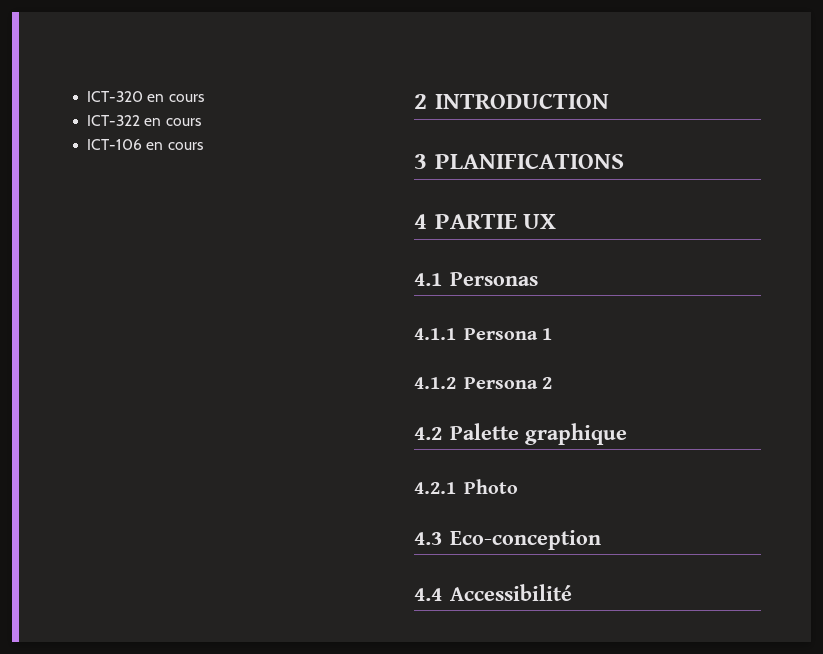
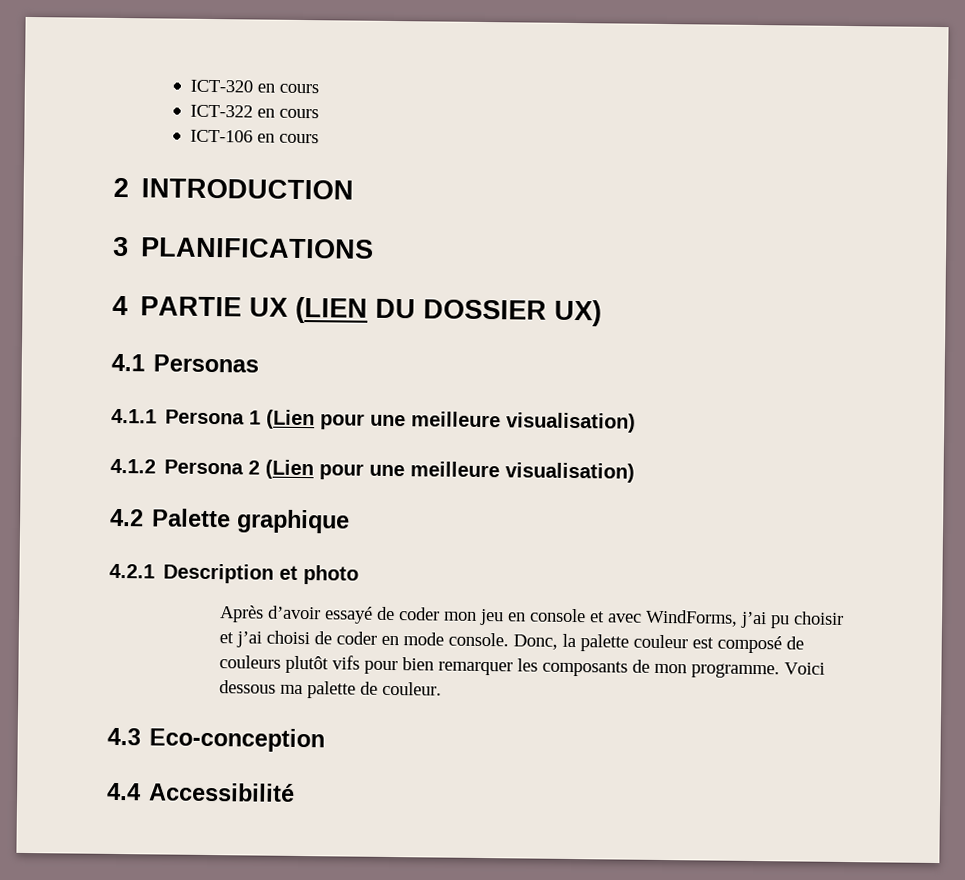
(557, 221) none -> [294,296,602,327] (LIEN DU DOSSIER UX)
[414,377,553,389] [414,423,627,445] [414,479,518,494] // 4.1.2 Persona 2 // 4.2 Palette graphique // 4.2.1 Photo -> [266,409,637,433] [110,458,636,483] [110,508,351,534] [109,563,360,585] [218,605,844,629] [218,630,804,654] [218,655,825,679] [218,680,442,699] (Lien pour une meilleure visualisation) // 4.1.2 Persona 2 (Lien pour une meilleure visualisation) // 4.2 Palette graphique // 4.2.1 Description et photo // Après d’avoir essayé de coder mon jeu en console et avec WindForms, j’ai pu choisir et j’ai choisi de coder en mode console. Donc, la palette couleur est composé de couleurs plutôt vifs pour bien remarquer les composants de mon programme. Voici dessous ma palette de couleur.

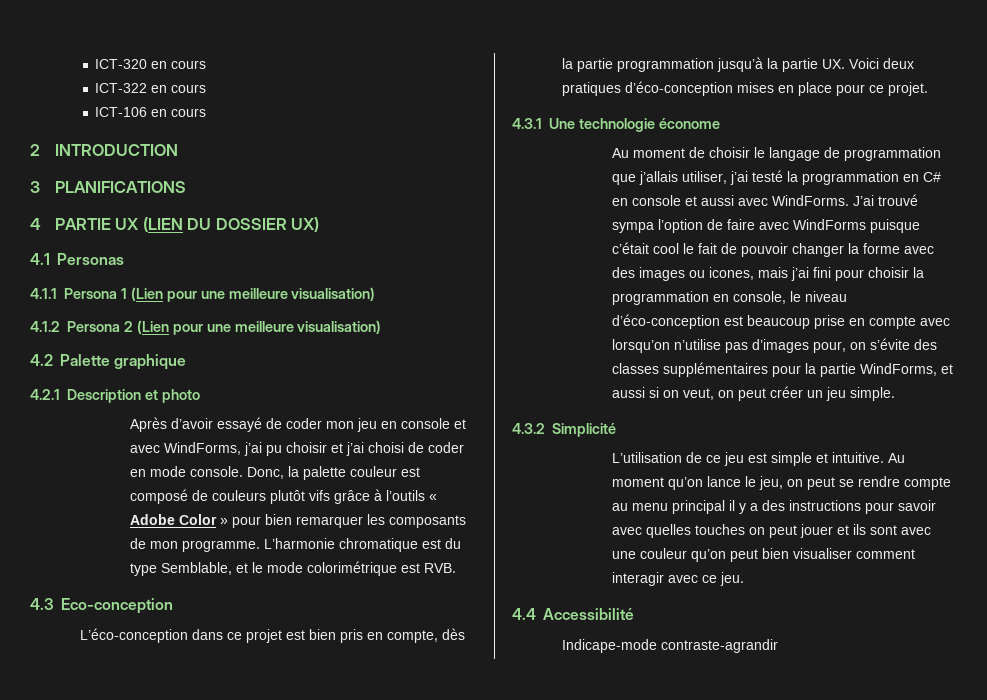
(360, 662) none -> [333,489,437,504] [129,514,228,525] grâce à l’outils « Adobe Color »
[783,662,825,675] [218,680,442,699] [107,727,326,753] Voici dessous ma palette de couleur. // 4.3 Eco-conception -> [263,538,461,552] [129,561,456,576] [30,598,173,614] [79,628,465,643] [561,57,914,72] [561,81,928,96] [512,118,720,132] [611,147,941,161] [611,170,941,185] [611,194,918,206] [611,219,920,233] [611,242,934,257] [611,267,924,281] [611,291,847,305] [611,314,950,329] [611,338,937,353] [611,362,953,377] [611,386,895,401] [512,423,616,437] [611,452,905,466] [611,476,951,490] [611,500,936,514] [611,524,931,538] [611,548,915,562] [611,572,744,586] L’harmonie chromatique est du type Semblable, et le mode colorimétrique est RVB. // 4.3 Eco-conception // L’éco-conception dans ce projet est bien pris en compte, dès la partie programmation jusqu’à la partie UX. Voici deux pratiques d’éco-conception mises en place pour ce projet. // 4.3.1 Une technologie économe // Au moment de choisir le langage de programmation que j’allais utiliser, j’ai testé la programmation en C# en console et aussi avec WindForms. J’ai trouvé sympa l’option de faire avec WindForms puisque c’était cool le fait de pouvoir changer la forme avec des images ou icones, mais j’ai fini pour choisir la programmation en console, le niveau d’éco-conception est beaucoup prise en compte avec lorsqu’on n’utilise pas d’images pour, on s’évite des classes supplémentaires pour la partie WindForms, et aussi si on veut, on peut créer un jeu simple. // 4.3.2 Simplicité // L’utilisation de ce jeu est simple et intuitive. Au moment qu’on lance le jeu, on peut se rendre compte au menu principal il y a des instructions pour savoir avec quelles touches on peut jouer et ils sont avec une couleur qu’on peut bien visualiser comment interagir avec ce jeu.
(296, 792) none -> [561,639,778,653] // Indicape-mode contraste-agrandir

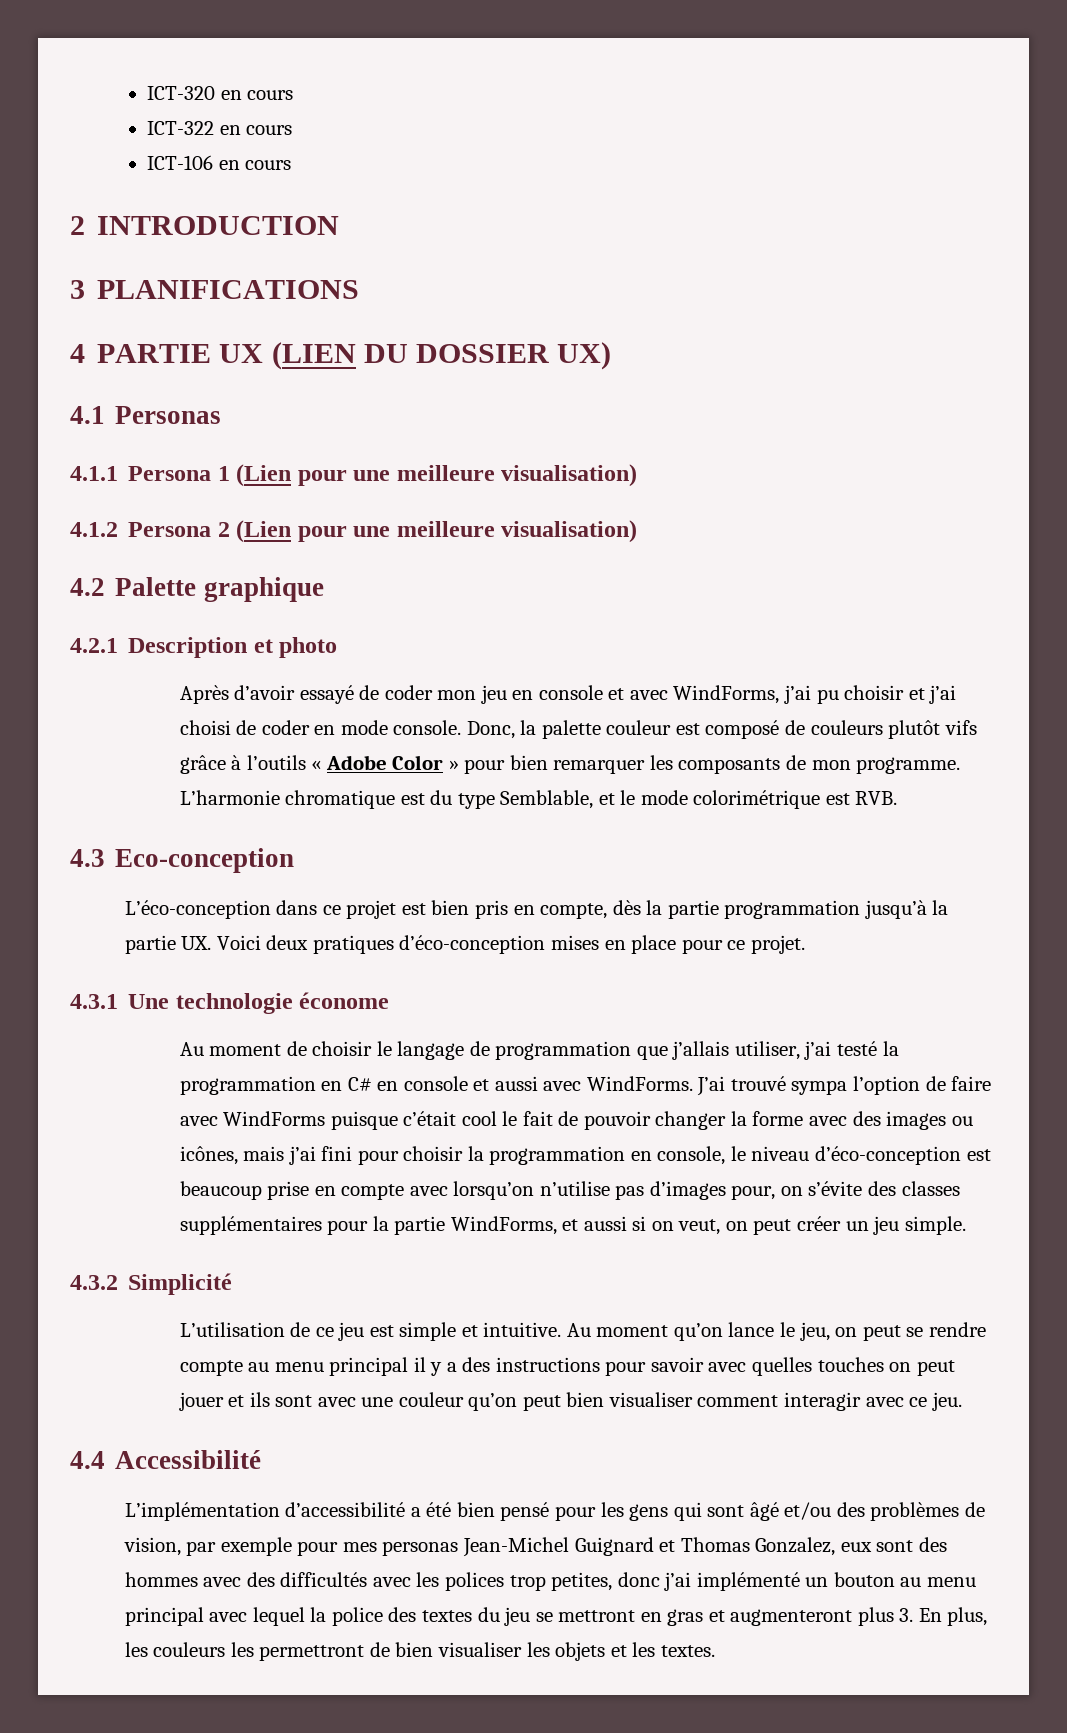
[708,267,754,280] icones, -> [179,1146,238,1165] icônes,
[561,639,778,653] Indicape-mode contraste-agrandir -> [124,1502,985,1521] [123,1537,947,1557] [124,1572,976,1591] [124,1607,988,1626] [124,1642,715,1661] L’implémentation d’accessibilité a été bien pensé pour les gens qui sont âgé et/ou des problèmes de vision, par exemple pour mes personas Jean-Michel Guignard et Thomas Gonzalez, eux sont des hommes avec des difficultés avec les polices trop petites, donc j’ai implémenté un bouton au menu principal avec lequel la police des textes du jeu se mettront en gras et augmenteront plus 3. En plus, les couleurs les permettront de bien visualiser les objets et les textes.

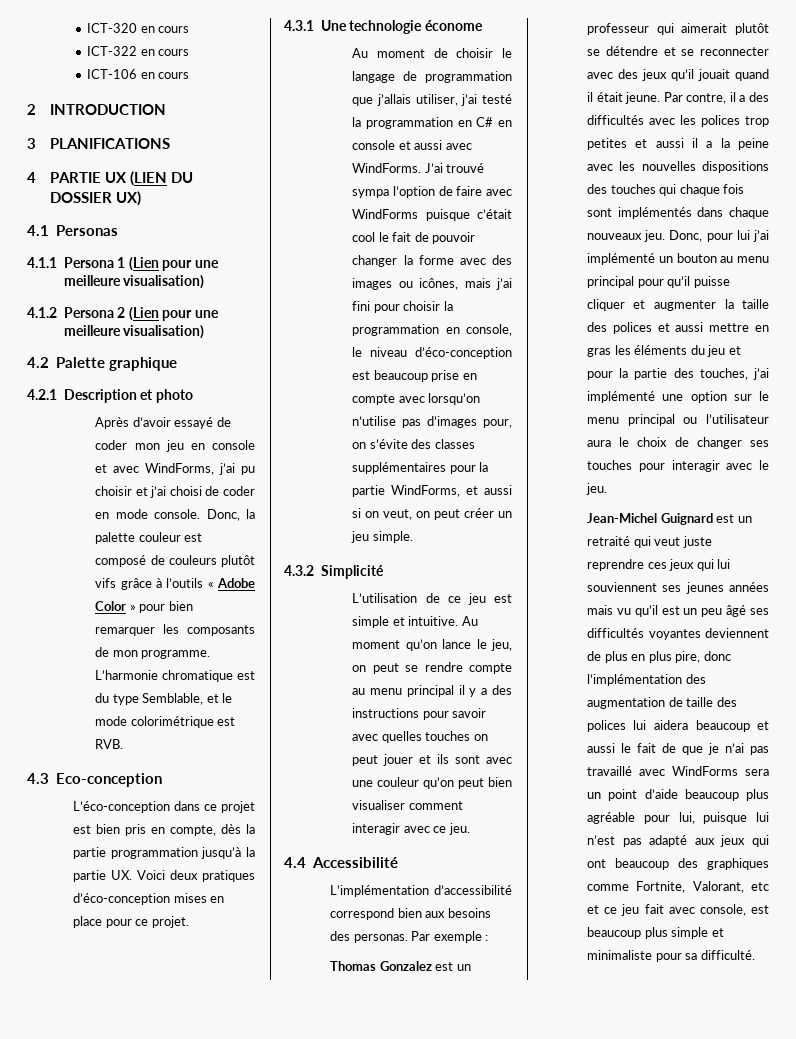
[410,1502,985,1521] [123,1537,947,1557] [124,1572,242,1587] a été bien pensé pour les gens qui sont âgé et/ou des problèmes de vision, par exemple pour mes personas Jean-Michel Guignard et Thomas Gonzalez, eux sont des hommes avec -> [329,908,491,920] [329,931,489,943] [329,961,471,971] [586,23,769,35] [586,46,769,56] [586,69,769,81] [586,92,746,104] correspond bien aux besoins des personas. Par exemple : // Thomas Gonzalez est un professeur qui aimerait plutôt se détendre et se reconnecter avec des jeux qu’il jouait quand il était jeune. Par contre, il a
[551,1572,660,1591] petites, donc -> [586,138,769,150] [586,161,769,173] [586,184,745,196] [586,207,769,219] [586,230,750,242] petites et aussi il a la peine avec les nouvelles dispositions des touches qui chaque fois sont implémentés dans chaque nouveaux jeu. Donc, pour lui
[209,1607,988,1626] [124,1642,715,1661] avec lequel la police des textes du jeu se mettront en gras et augmenteront plus 3. En plus, les couleurs les permettront de bien visualiser les objets et les textes. -> [637,276,730,288] [586,299,769,311] [586,322,769,334] [586,345,741,357] [586,368,769,380] [586,391,769,403] [586,414,769,426] [586,437,769,449] [586,460,769,472] [585,483,607,495] [586,513,752,525] [586,536,712,548] [586,559,731,571] [586,582,769,594] [586,605,769,617] [586,628,769,640] [586,651,731,663] [586,674,706,686] [586,697,737,709] [586,720,769,732] [586,743,769,755] [586,766,769,776] [586,789,769,801] [586,812,769,824] [586,835,769,847] [586,858,769,870] [586,881,769,893] [586,904,769,916] [586,927,724,939] [586,950,755,962] pour qu’il puisse cliquer et augmenter la taille des polices et aussi mettre en gras les éléments du jeu et pour la partie des touches, j’ai implémenté une option sur le menu principal ou l’utilisateur aura le choix de changer ses touches pour interagir avec le jeu. // Jean-Michel Guignard est un retraité qui veut juste reprendre ces jeux qui lui souviennent ses jeunes années mais vu qu’il est un peu âgé ses difficultés voyantes deviennent de plus en plus pire, donc l’implémentation des augmentation de taille des polices lui aidera beaucoup et aussi le fait de que je n’ai pas travaillé avec WindForms sera un point d’aide beaucoup plus agréable pour lui, puisque lui n’est pas adapté aux jeux qui ont beaucoup des graphiques comme Fortnite, Valorant, etc et ce jeu fait avec console, est beaucoup plus simple et minimaliste pour sa difficulté.

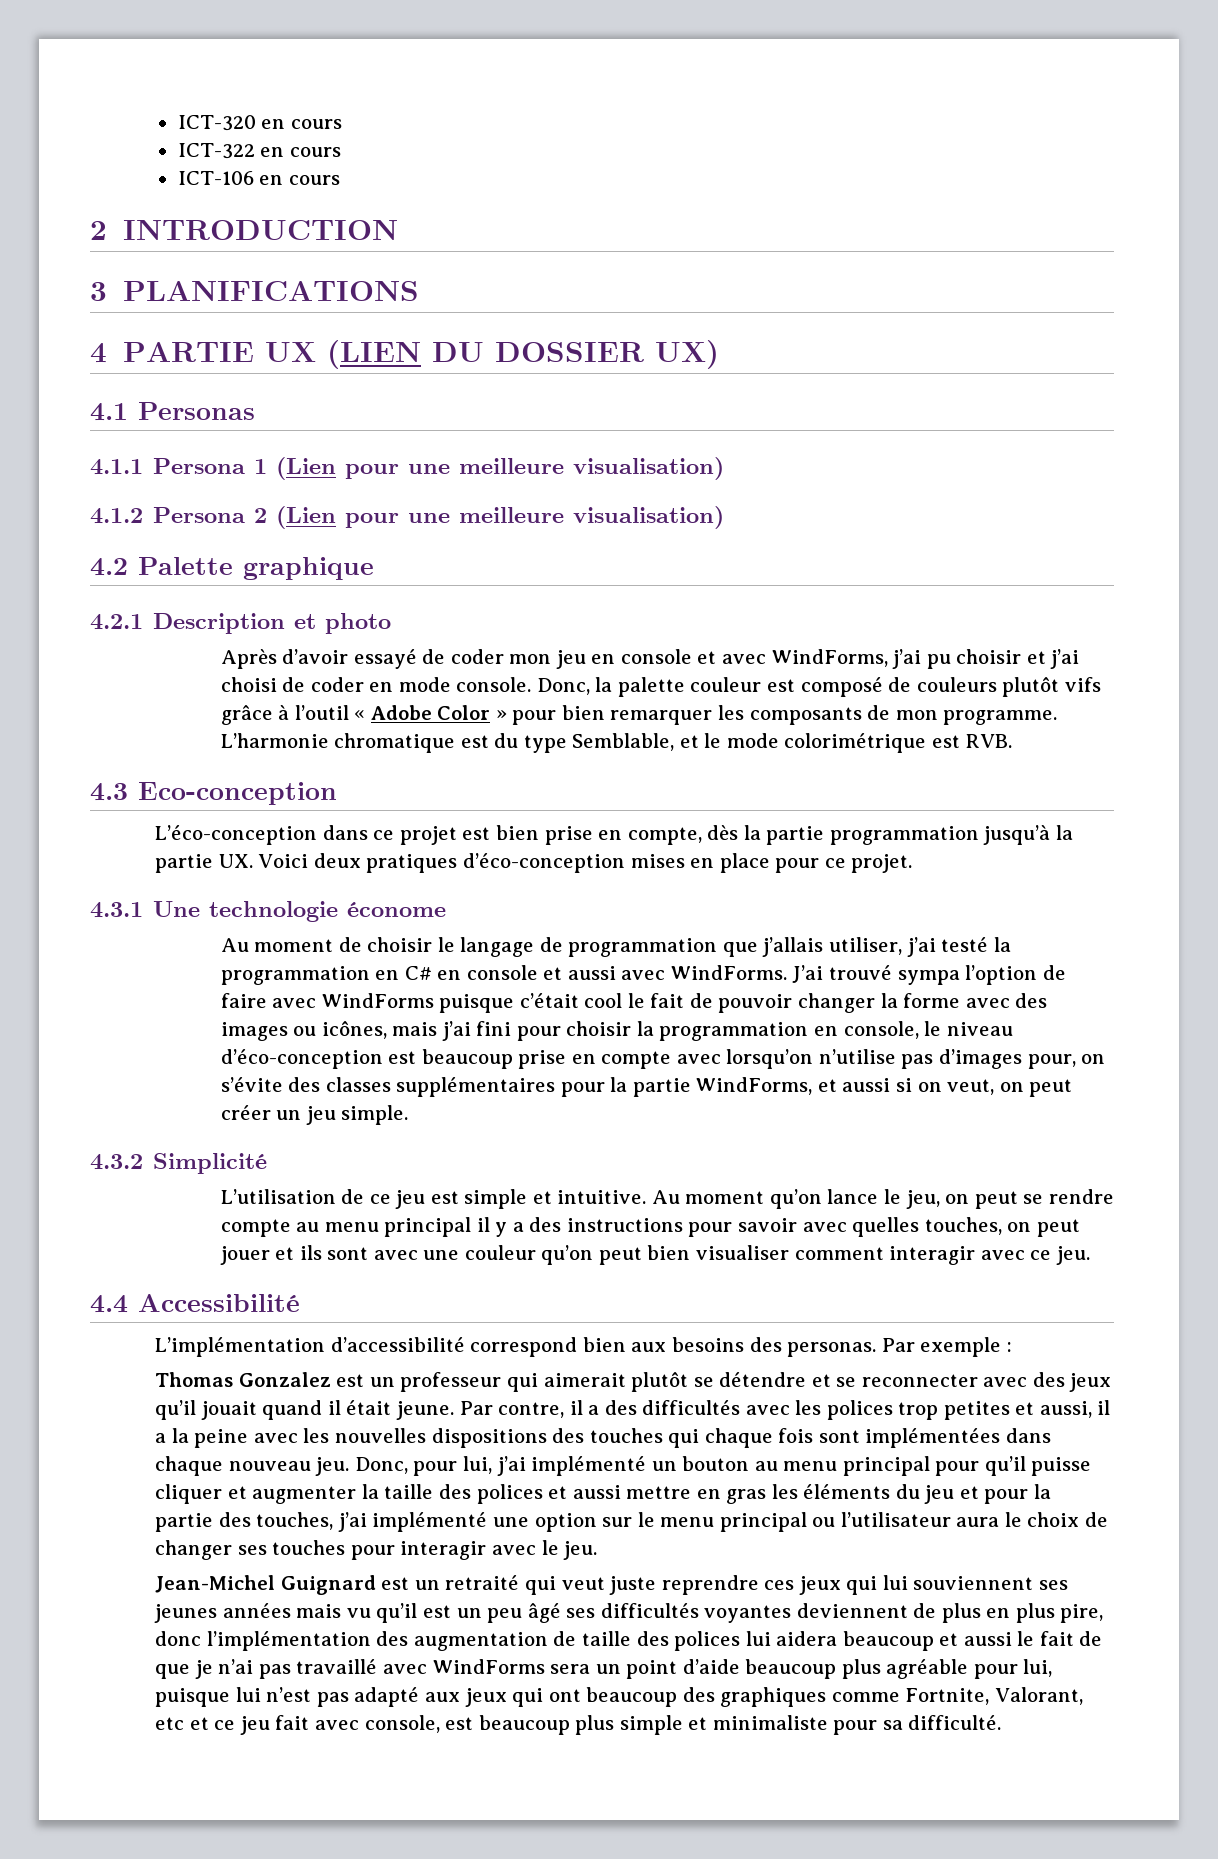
[166,578,204,588] l’outils -> [294,705,349,720] l’outil
[124,824,146,836] pris -> [544,826,593,845] prise
[425,731,471,741] touches -> [924,1217,1002,1235] touches,
[655,138,684,148] aussi -> [1039,1401,1092,1418] aussi,
[617,207,692,219] implémentés -> [865,1428,1001,1448] implémentées
[586,233,642,240] nouveaux -> [228,1461,311,1471] nouveau
[736,230,750,240] lui -> [462,1456,492,1474] lui,

